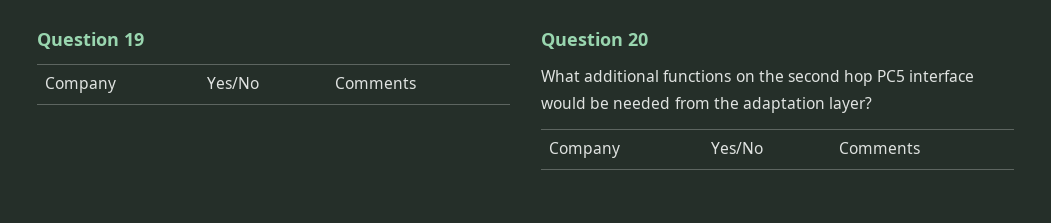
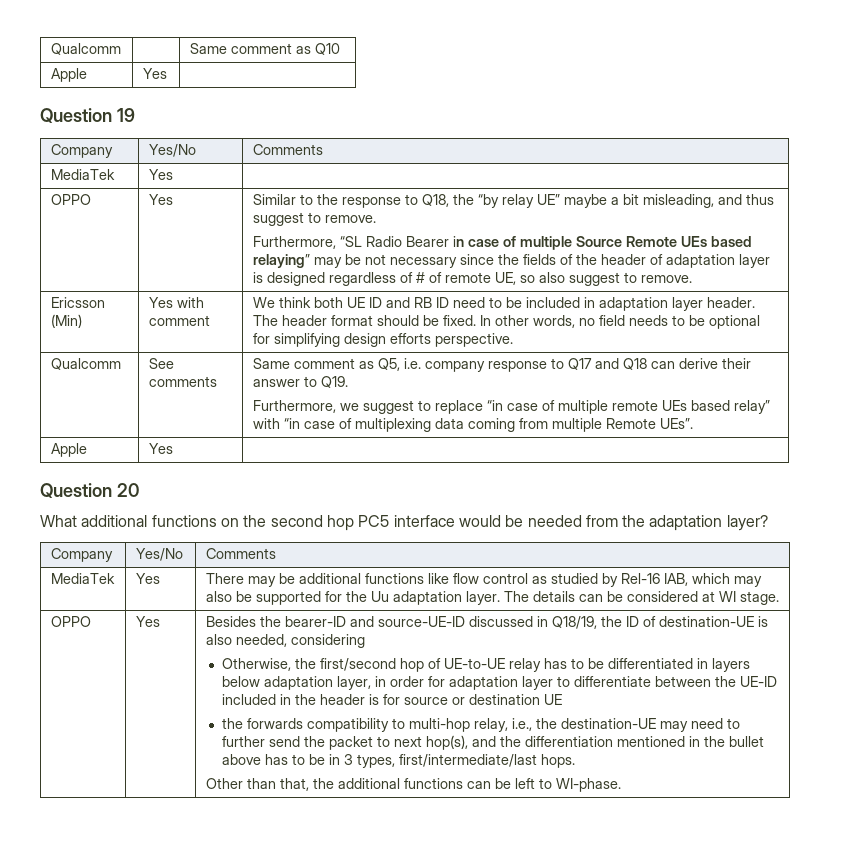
(37, 40) none -> [50,43,121,55] [189,43,340,55] [50,68,87,82] [142,68,167,79] Qualcomm | | Same comment as Q10 // Apple | Yes | //
(417, 83) none -> [50,169,115,180] [148,169,173,180] [50,194,91,205] [148,194,173,205] [252,194,774,208] [252,212,376,226] [252,236,752,250] [252,254,770,268] [252,272,692,286] [50,297,105,308] [50,314,82,328] [148,297,204,308] [148,315,210,326] [252,297,755,311] [252,315,760,329] [252,333,513,347] [50,358,121,370] [148,358,174,369] [148,376,217,387] [252,358,751,372] [252,376,348,388] [252,400,770,414] [252,418,693,432] [50,443,87,457] [148,443,173,454] // MediaTek | Yes | // OPPO | Yes | Similar to the response to Q18, the “by relay UE” maybe a bit misleading, and thus suggest to remove. // Furthermore, “SL Radio Bearer in case of multiple Source Remote UEs based relaying” may be not necessary since the fields of the header of adaptation layer is designed regardless of # of remote UE, so also suggest to remove. // Ericsson (Min) | Yes with comment | We think both UE ID and RB ID need to be included in adaptation layer header. The header format should be fixed. In other words, no field needs to be optional for simplifying design efforts perspective. // Qualcomm | See comments | Same comment as Q5, i.e. company response to Q17 and Q18 can derive their answer to Q19. // Furthermore, we suggest to replace “in case of multiple remote UEs based relay” with “in case of multiplexing data coming from multiple Remote UEs”. // Apple | Yes |
(921, 148) none -> [50,573,115,584] [135,573,160,584] [205,573,762,587] [205,591,779,605] [50,616,91,627] [135,616,160,627] [205,616,768,629] [205,634,365,648] [221,658,750,672] [221,676,777,690] [221,694,562,705] [221,718,740,732] [221,735,764,750] [221,754,575,768] [205,778,621,792] // MediaTek | Yes | There may be additional functions like flow control as studied by Rel-16 IAB, which may also be supported for the Uu adaptation layer. The details can be considered at WI stage. // OPPO | Yes | Besides the bearer-ID and source-UE-ID discussed in Q18/19, the ID of destination-UE is also needed, considering // Otherwise, the first/second hop of UE-to-UE relay has to be differentiated in layers below adaptation layer, in order for adaptation layer to differentiate between the UE-ID included in the header is for source or destination UE // the forwards compatibility to multi-hop relay, i.e., the destination-UE may need to further send the packet to next hop(s), and the differentiation mentioned in the bullet above has to be in 3 types, first/intermediate/last hops. // Other than that, the additional functions can be left to WI-phase.

